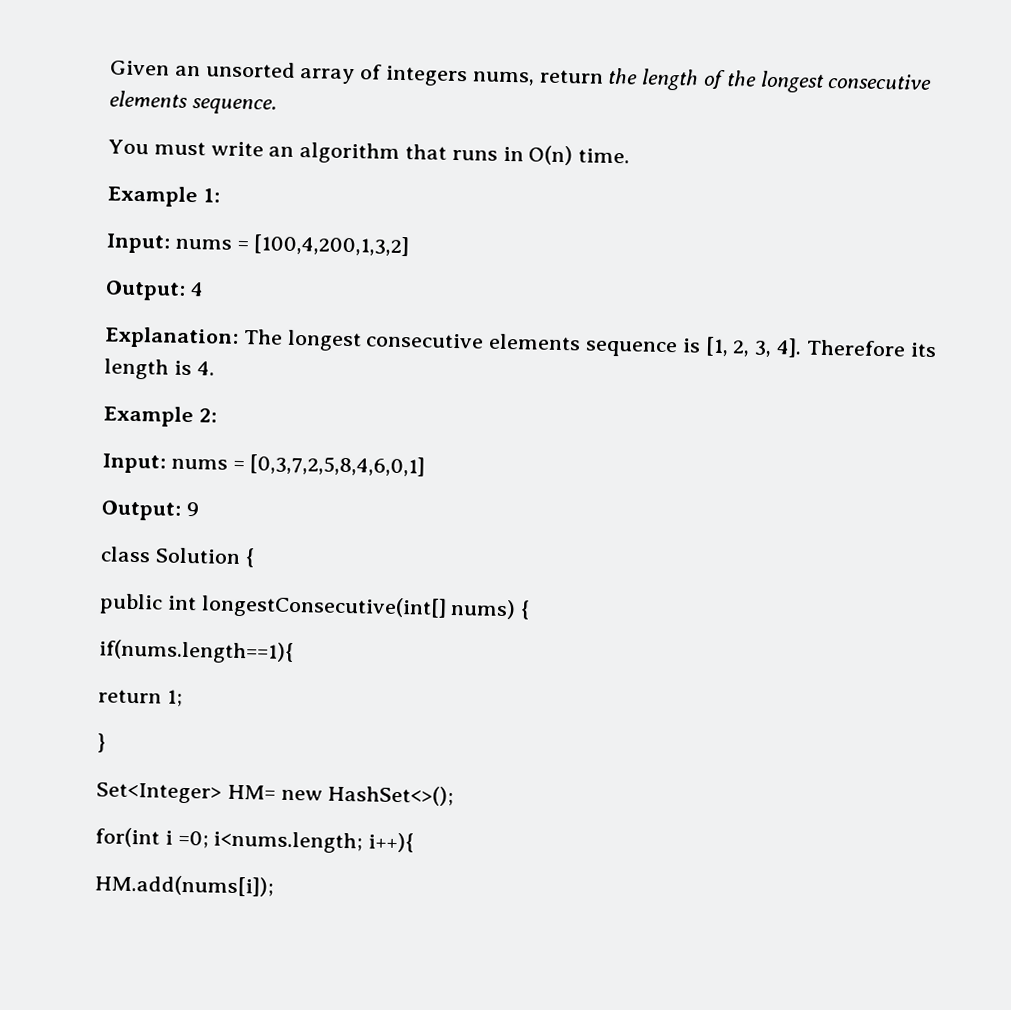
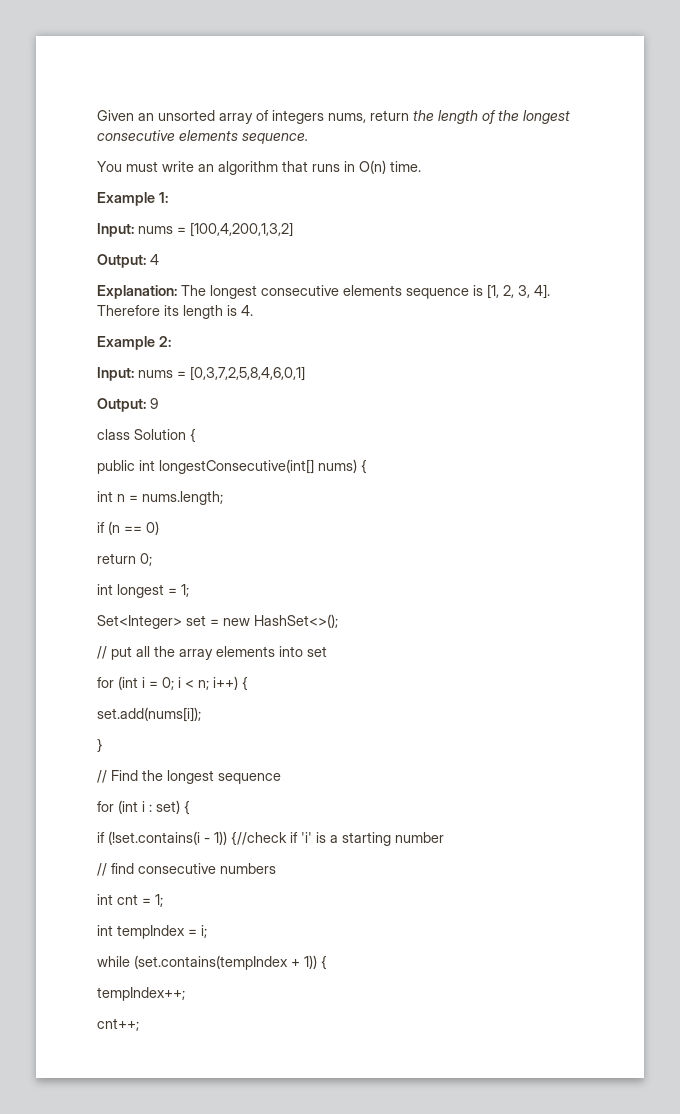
[98,639,294,665] [98,689,183,707] [97,733,106,753] [96,782,455,807] [95,827,415,854] [94,874,274,897] if(nums.length==1){ // return 1; // } // Set<Integer> HM= new HashSet<>(); // for(int i =0; i<nums.length; i++){ // HM.add(nums[i]); -> [97,491,223,505] [97,521,159,535] [97,553,152,566] [97,584,189,598] [97,614,338,629] [97,646,327,660] [97,676,248,691] [97,707,201,722] [97,738,103,753] [97,770,281,784] [97,800,190,815] [97,831,444,846] [97,863,276,876] [97,894,163,907] [97,925,207,939] [97,955,327,970] [97,987,185,1001] [97,1018,139,1031] int n = nums.length; // if (n == 0) // return 0; // int longest = 1; // Set<Integer> set = new HashSet<>(); // // put all the array elements into set // for (int i = 0; i < n; i++) { // set.add(nums[i]); // } // // Find the longest sequence // for (int i : set) { // if (!set.contains(i - 1)) {//check if 'i' is a starting number // // find consecutive numbers // int cnt = 1; // int tempIndex = i; // while (set.contains(tempIndex + 1)) { // tempIndex++; // cnt++;

